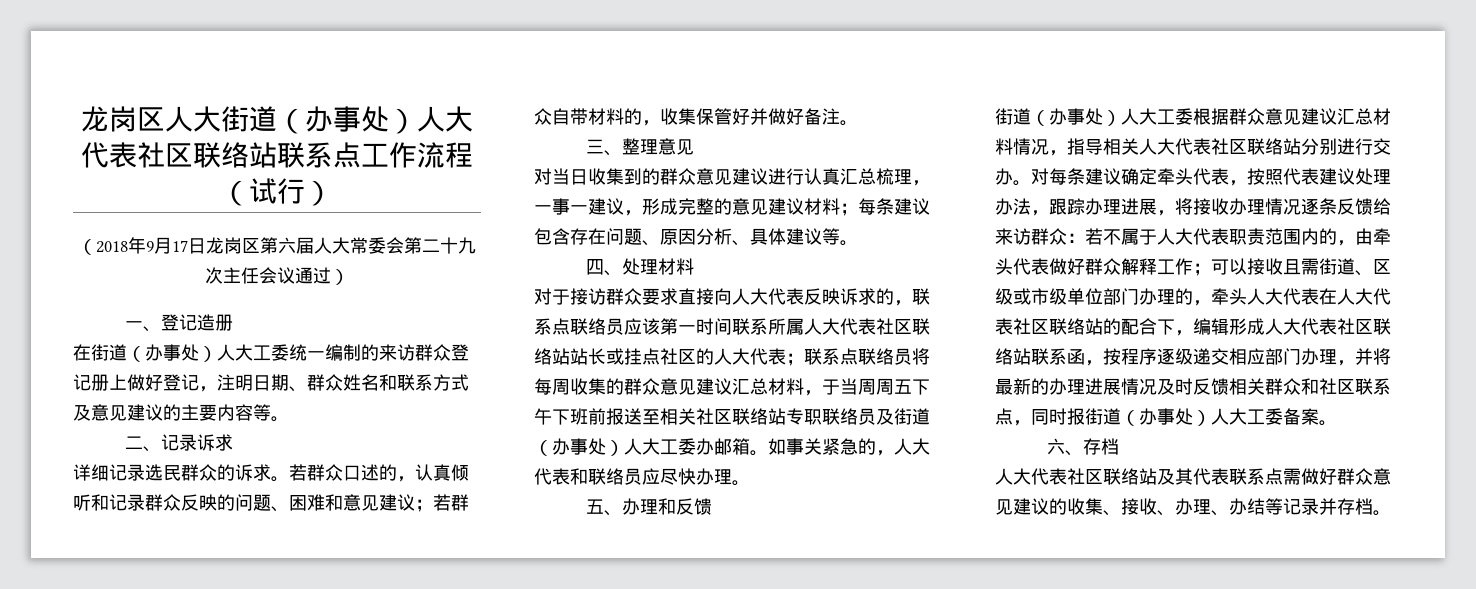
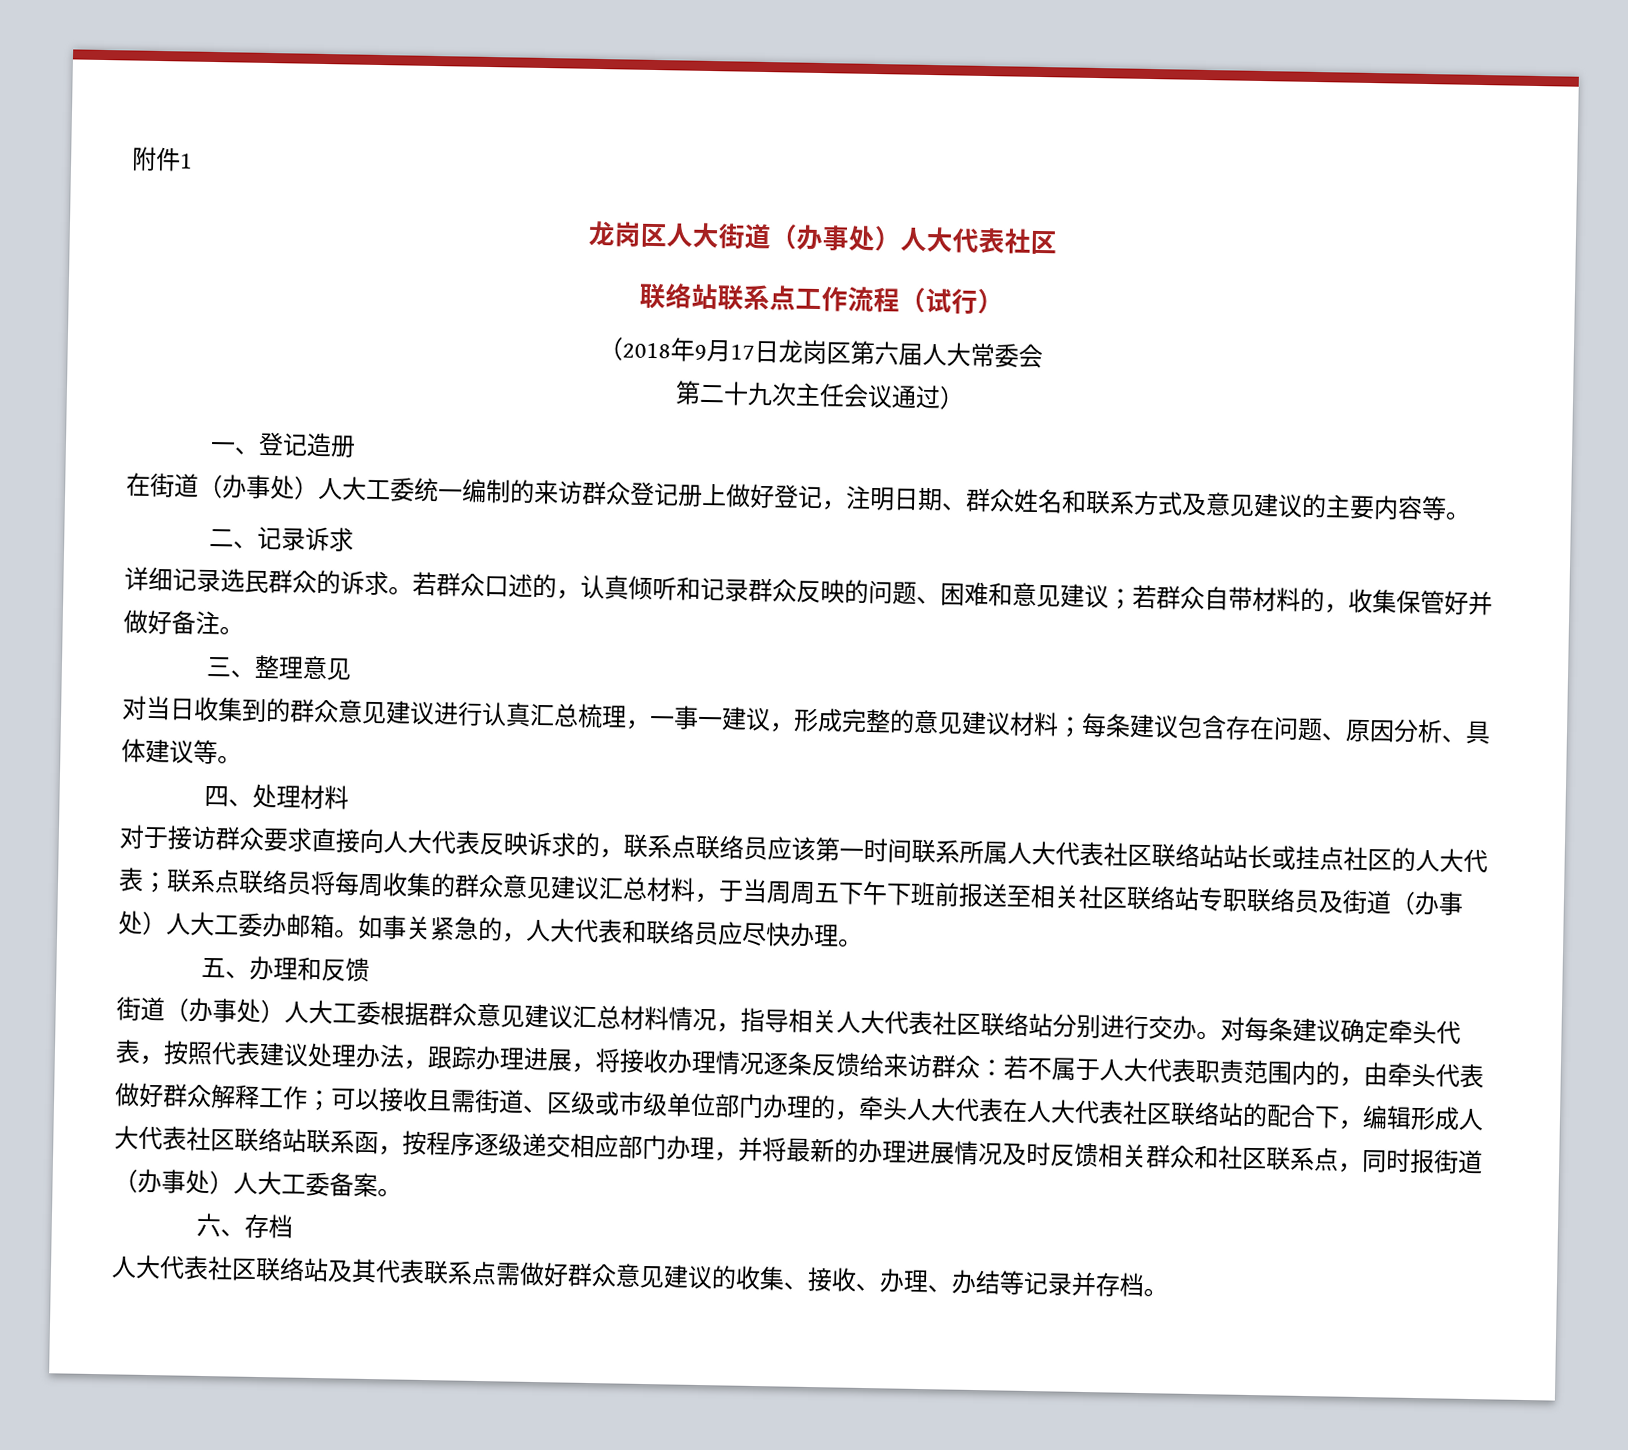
(81, 119) none -> [131,146,193,172] 附件1 //
(193, 155) none -> (1058, 242) //
(404, 245) none -> (1043, 356) //

